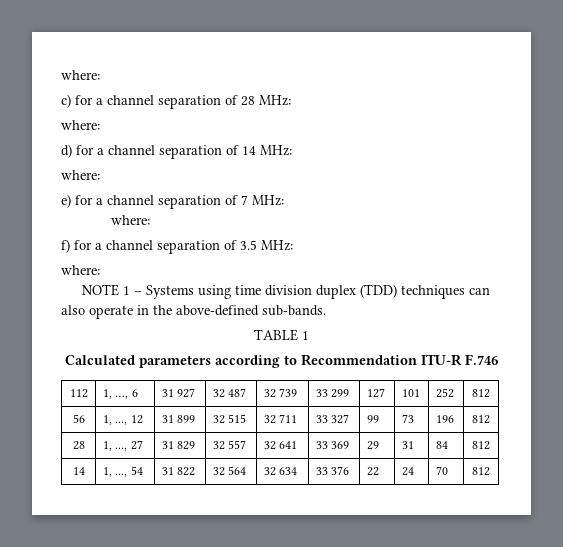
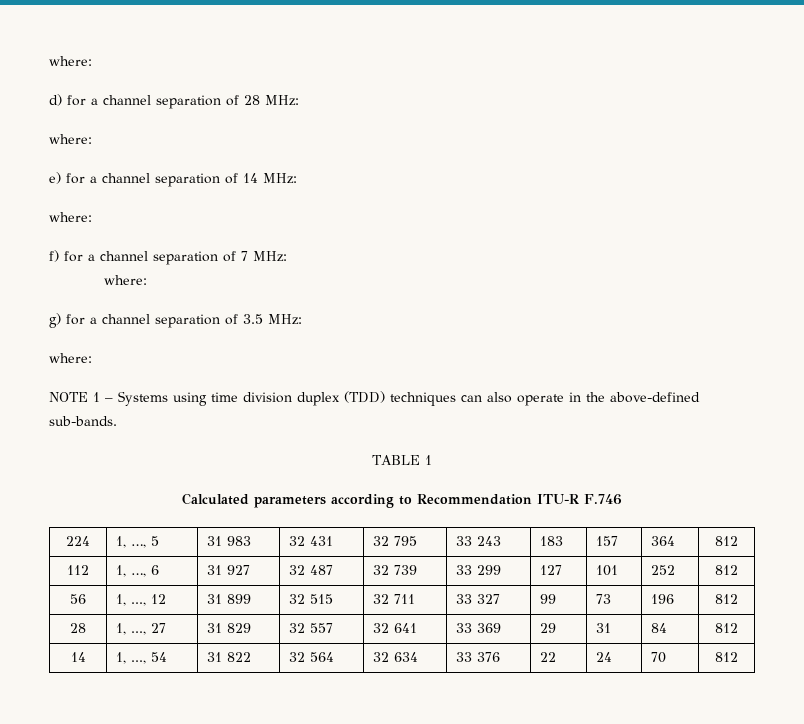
[61,70,100,80] [61,94,71,108] where: // c) -> [49,56,92,66] [49,94,62,106] where: // d)
[61,144,72,158] d) -> [49,172,61,184] e)
[61,194,71,208] e) -> [49,250,59,262] f)
[61,239,70,253] f) -> [49,313,61,328] g)
(498, 359) none -> [66,536,90,546] [116,536,160,548] [207,536,252,546] [289,536,334,546] [373,536,418,546] [456,536,502,546] [540,536,564,546] [596,536,619,546] [651,536,676,546] [715,536,738,546] // 224 | 1, …, 5 | 31 983 | 32 431 | 32 795 | 33 243 | 183 | 157 | 364 | 812

